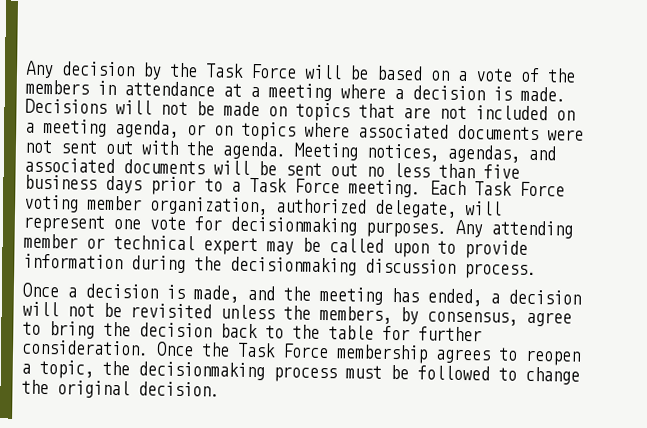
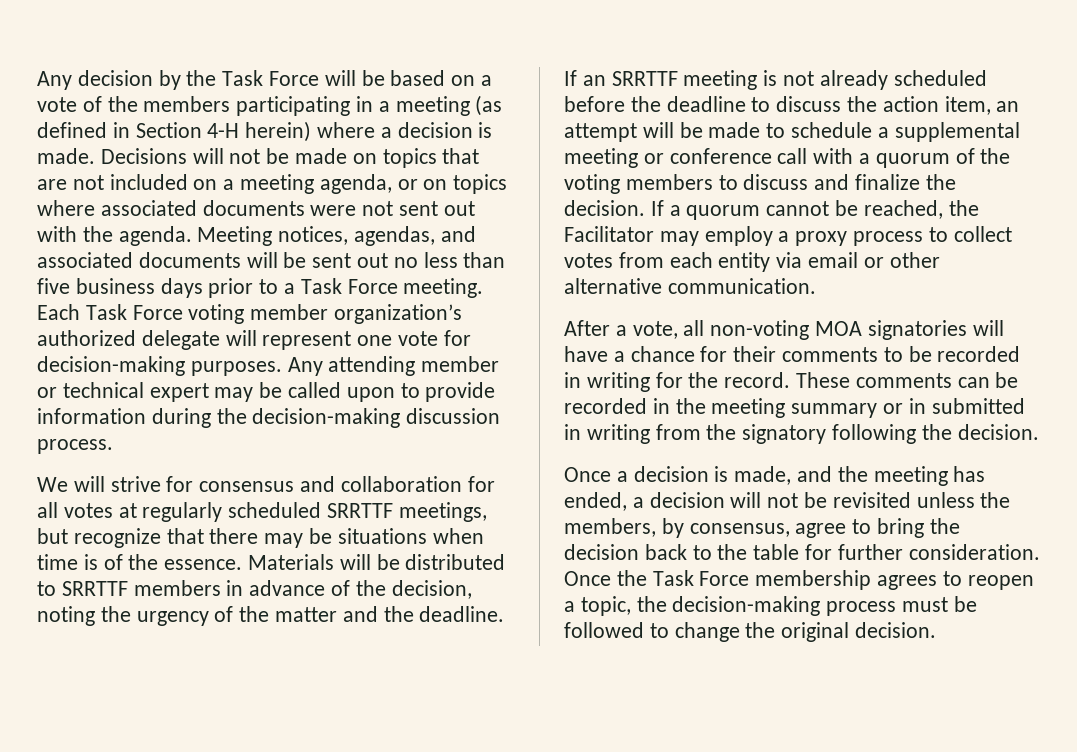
[97,80,332,102] in attendance at a meeting -> [236,95,503,116] [37,121,312,142] participating in a meeting (as defined in Section 4-H herein)
[149,196,457,218] organization, authorized delegate, -> [334,304,463,324] [37,330,220,350] organization’s authorized delegate
[230,216,357,236] decisionmaking -> [37,356,185,376] decision-making
[230,256,357,276] decisionmaking -> [252,408,401,428] decision-making
(537, 271) none -> [37,476,495,492] [37,502,487,522] [37,528,484,548] [37,554,506,570] [37,580,472,599] [37,606,505,626] [564,70,987,90] [564,96,1020,115] [564,122,1020,142] [564,148,1011,168] [564,174,956,194] [564,200,979,220] [564,226,1012,246] [564,252,940,272] [564,278,816,294] [564,320,1004,340] [564,346,1021,362] [564,372,1019,392] [564,398,1025,418] [564,424,1039,444] // We will strive for consensus and collaboration for all votes at regularly scheduled SRRTTF meetings, but recognize that there may be situations when time is of the essence. Materials will be distributed to SRRTTF members in advance of the decision, noting the urgency of the matter and the deadline. If an SRRTTF meeting is not already scheduled before the deadline to discuss the action item, an attempt will be made to schedule a supplemental meeting or conference call with a quorum of the voting members to discuss and finalize the decision. If a quorum cannot be reached, the Facilitator may employ a proxy process to collect votes from each entity via email or other alternative communication. // After a vote, all non-voting MOA signatories will have a chance for their comments to be recorded in writing for the record. These comments can be recorded in the meeting summary or in submitted in writing from the signatory following the decision.
[138,361,265,381] decisionmaking -> [672,596,821,616] decision-making

